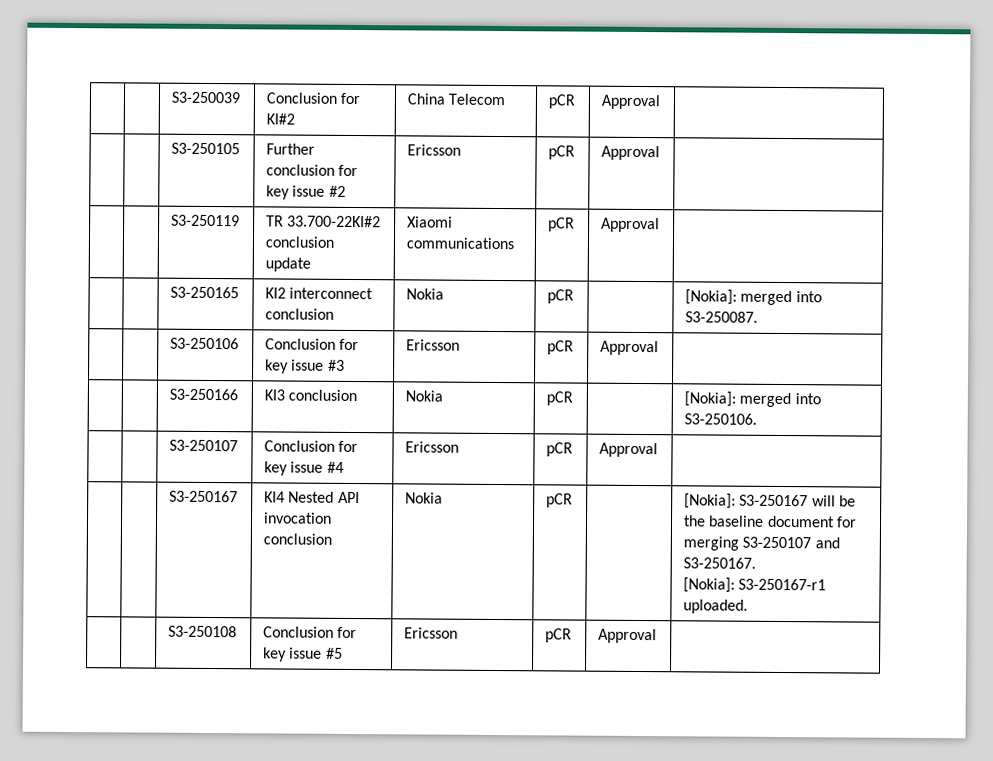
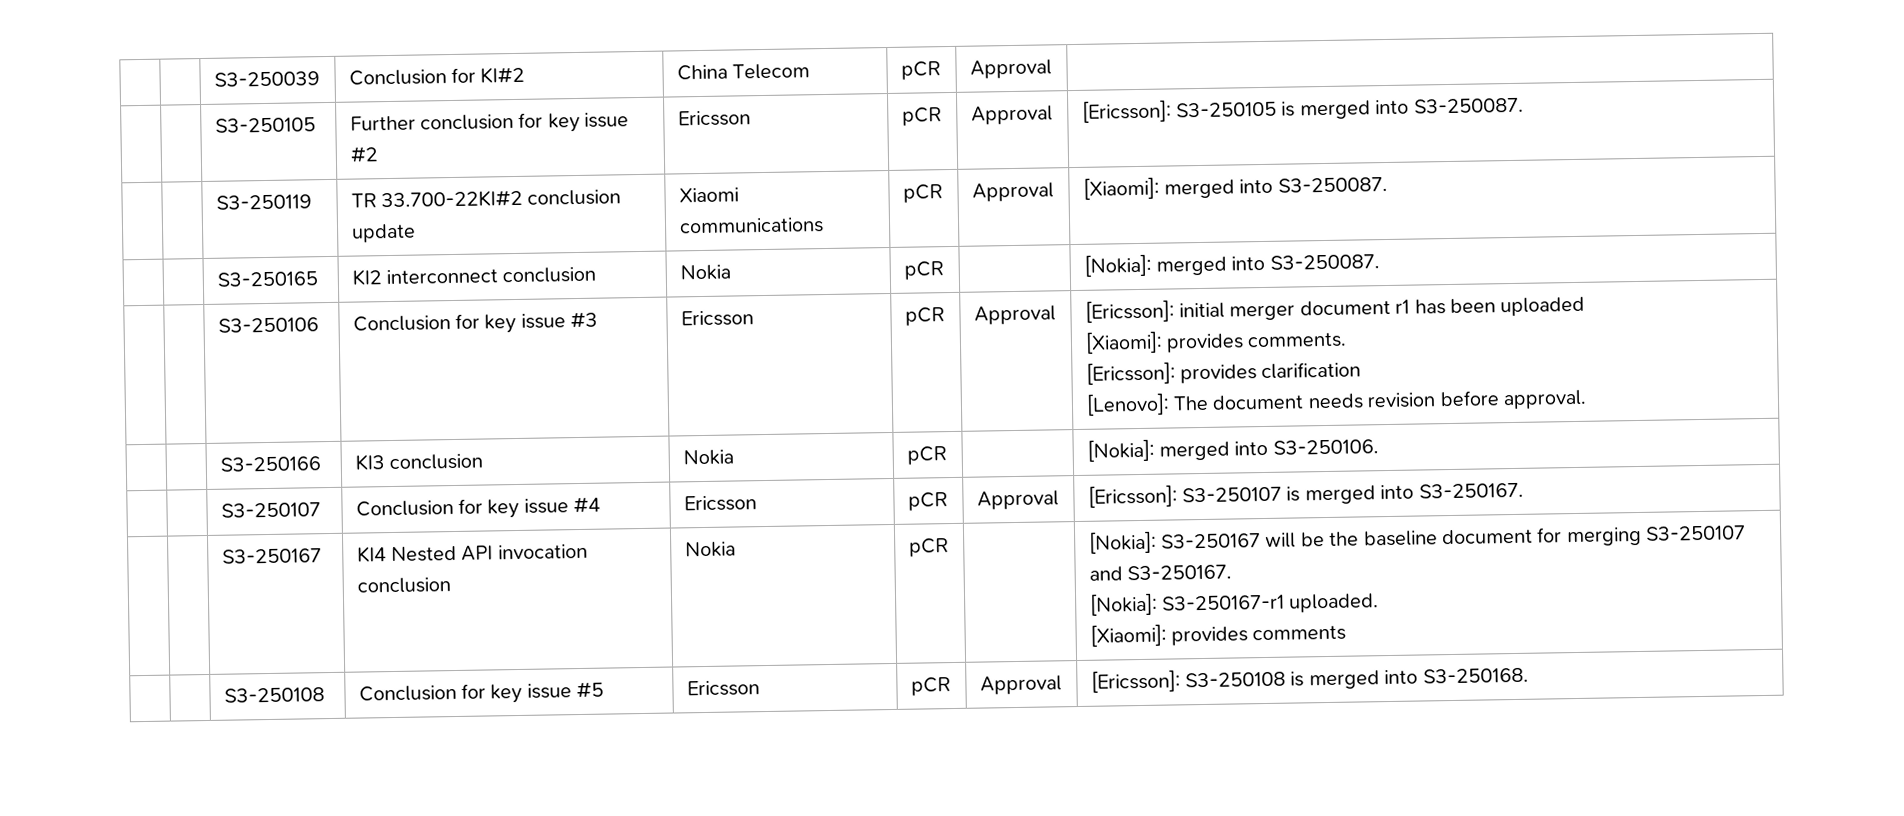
(661, 153) none -> [1081,97,1524,123] [Ericsson]: S3-250105 is merged into S3-250087.
(661, 225) none -> [1082,176,1388,200] [Xiaomi]: merged into S3-250087.
(660, 348) none -> [1084,296,1586,323] [1084,331,1348,354] [1085,361,1362,385] [1085,389,1587,416] [Ericsson]: initial merger document r1 has been uploaded // [Xiaomi]: provides comments. // [Ericsson]: provides clarification // [Lenovo]: The document needs revision before approval.
(659, 450) none -> [1087,482,1524,508] [Ericsson]: S3-250107 is merged into S3-250167.
(749, 606) none -> [1089,624,1347,647] // [Xiaomi]: provides comments
(658, 636) none -> [1090,667,1529,693] [Ericsson]: S3-250108 is merged into S3-250168.

